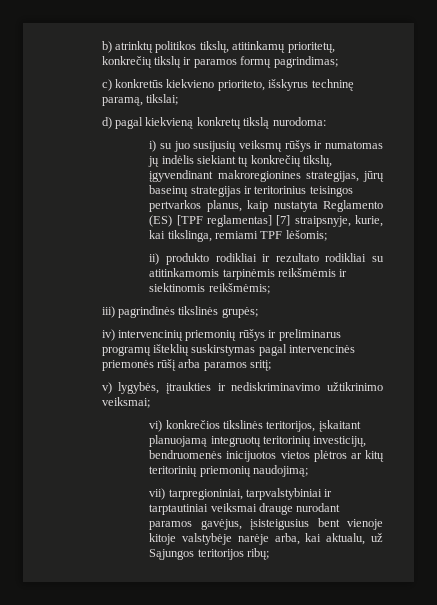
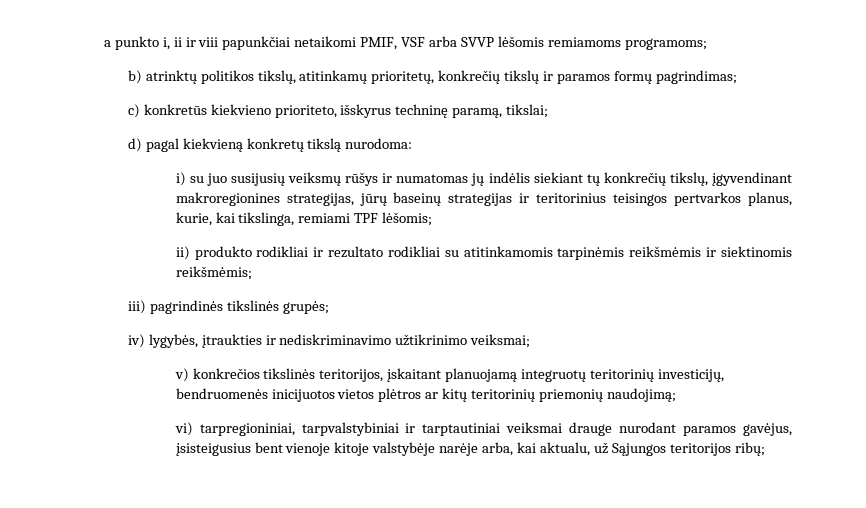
(101, 47) none -> [103,36,707,50] a punkto i, ii ir viii papunkčiai netaikomi PMIF, VSF arba SVVP lėšomis remiamoms programoms; //
[247,200,383,212] [149,215,351,227] kaip nustatyta Reglamento (ES) [TPF reglamentas] [7] straipsnyje, -> (792, 199) none
[118,329,341,341] [101,344,356,356] [101,359,272,371] [101,382,112,394] intervencinių priemonių rūšys ir preliminarus programų išteklių suskirstymas pagal intervencinės priemonės rūšį arba paramos sritį; // v) -> (145, 341) none
[149,420,163,432] vi) -> [174,368,189,382] v)
[149,488,166,500] vii) -> [174,422,193,436] vi)

